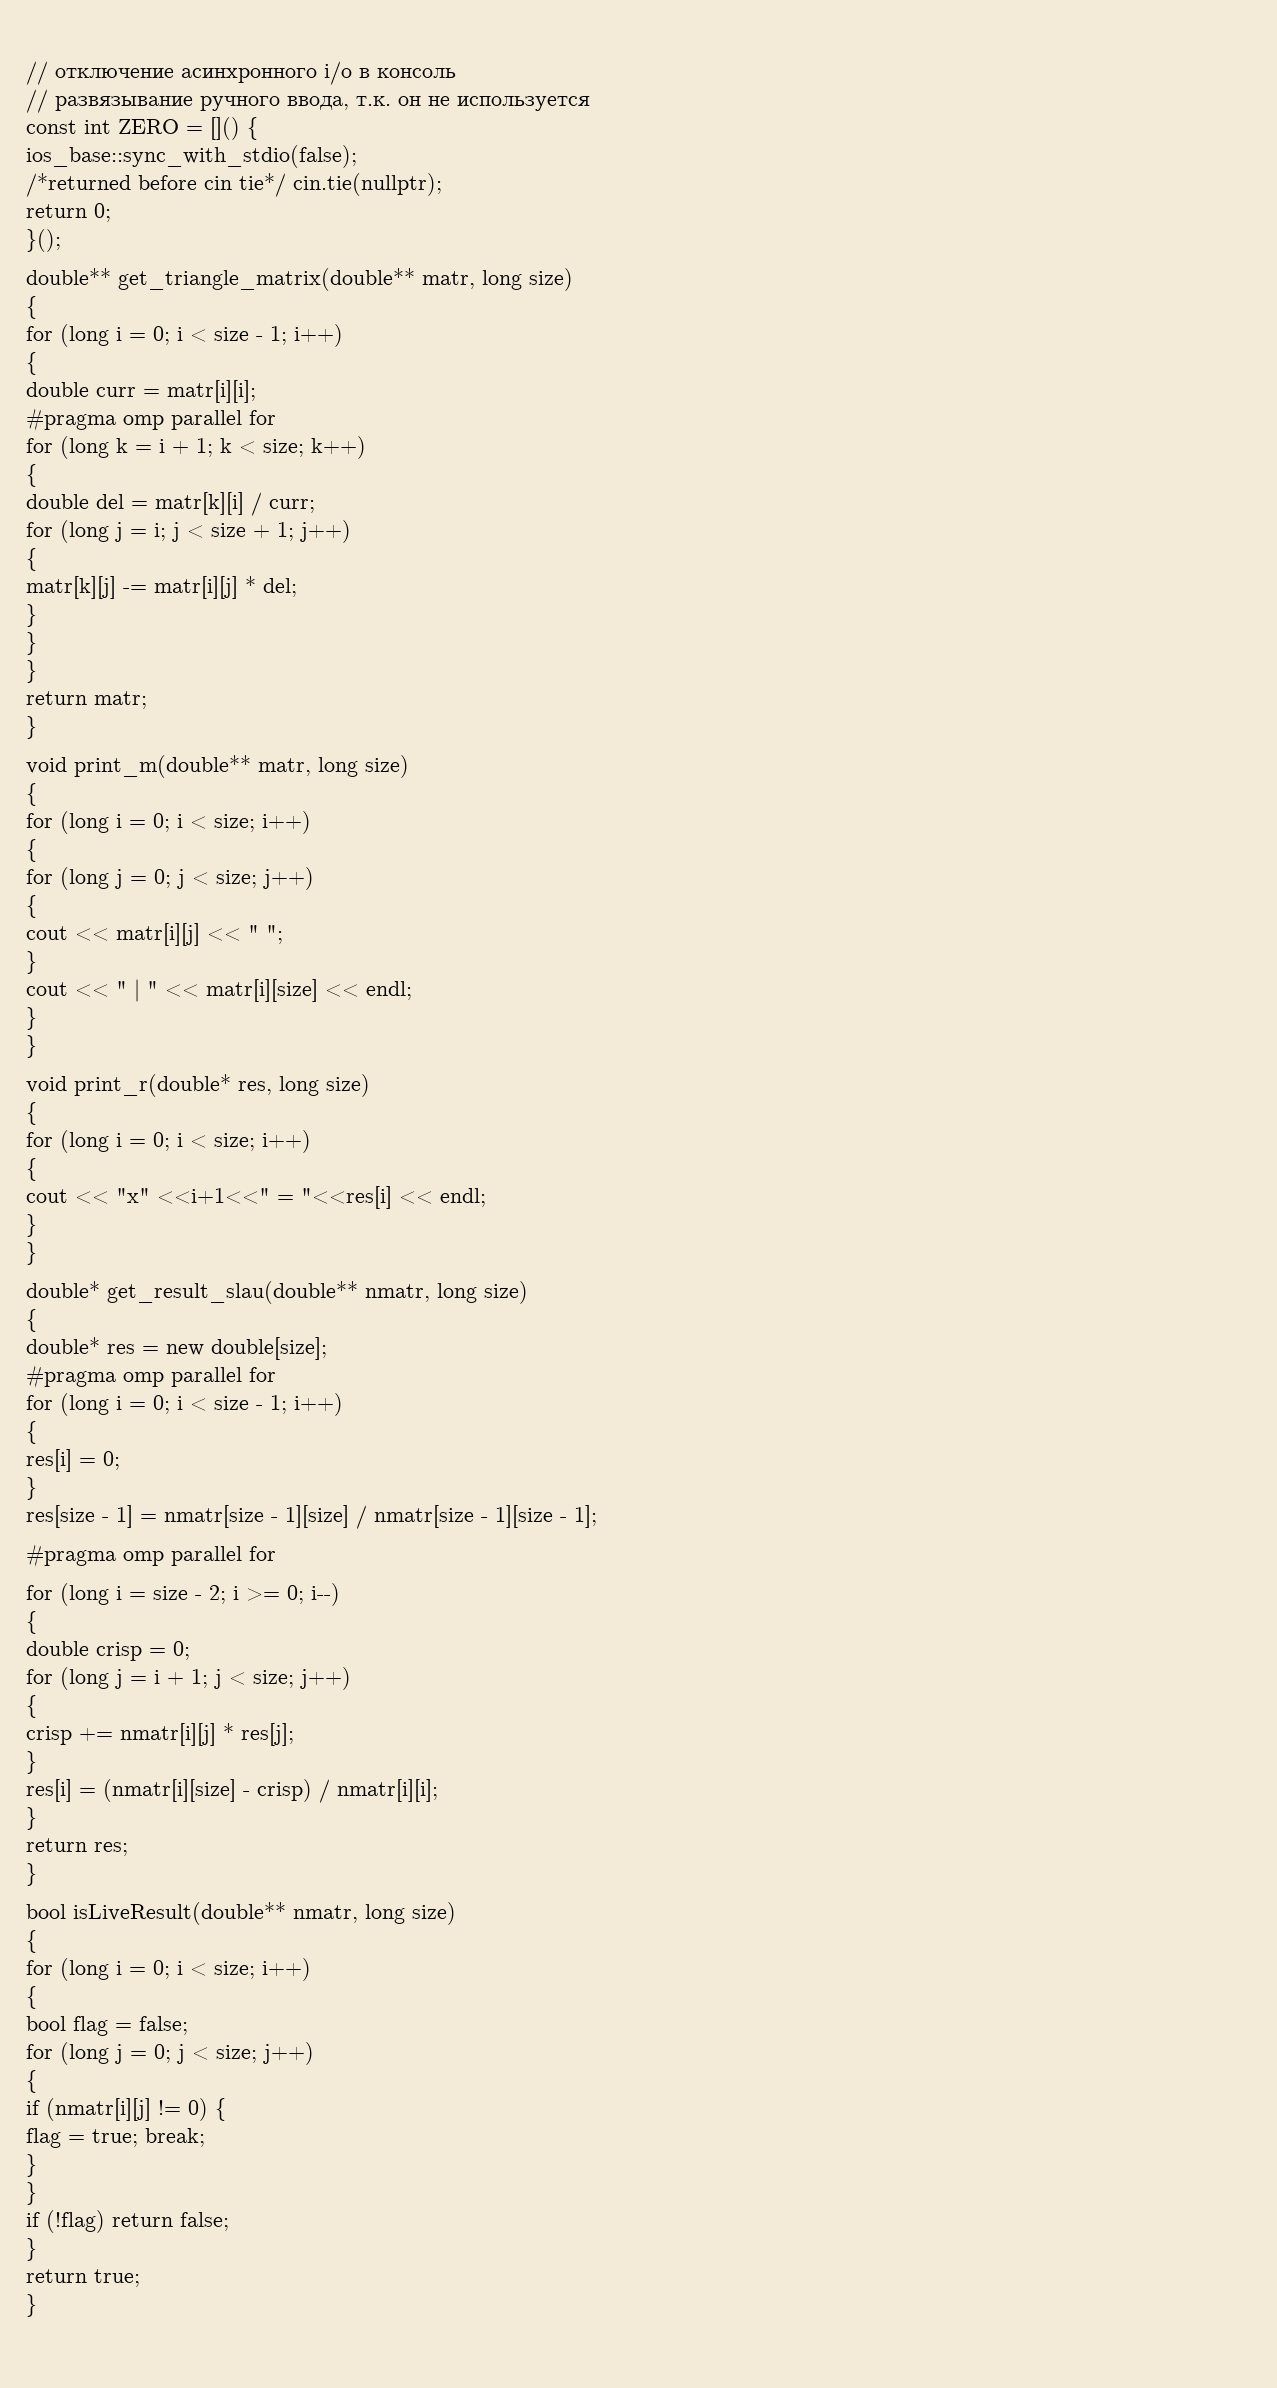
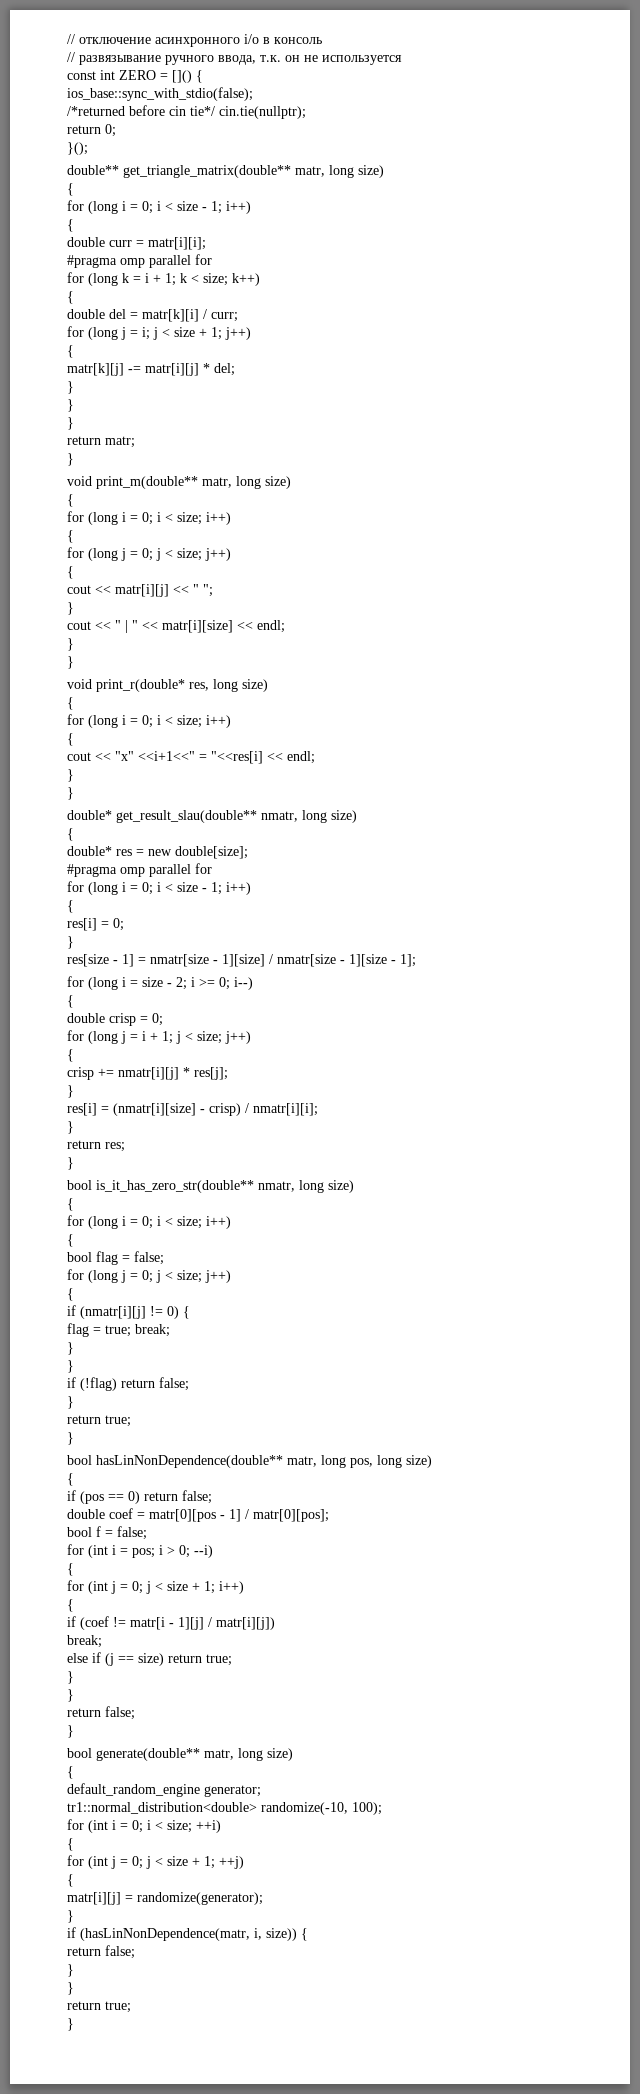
[26,1544,276,1567] // #pragma omp parallel for -> (416, 960) none
[73,1902,286,1925] isLiveResult(double** -> [96,1180,254,1193] is_it_has_zero_str(double**
(37, 2305) none -> [67,1455,432,1468] [67,1473,74,1486] [67,1490,212,1504] [67,1508,329,1522] [67,1526,147,1540] [67,1544,213,1558] [67,1563,74,1576] [67,1580,244,1594] [67,1599,74,1612] [67,1616,275,1630] [67,1635,102,1648] [67,1652,232,1666] [67,1671,74,1684] [67,1689,74,1702] [67,1706,135,1720] [67,1725,74,1738] [67,1748,293,1761] [67,1766,74,1779] [67,1783,261,1797] [67,1802,382,1815] [67,1819,221,1833] [67,1838,74,1851] [67,1855,244,1869] [67,1874,74,1887] [67,1892,263,1905] [67,1910,74,1923] [67,1927,308,1941] [67,1945,135,1959] [67,1964,74,1977] [67,1982,74,1995] [67,2001,131,2013] [67,2018,74,2031] // bool hasLinNonDependence(double** matr, long pos, long size) // { // if (pos == 0) return false; // double coef = matr[0][pos - 1] / matr[0][pos]; // bool f = false; // for (int i = pos; i > 0; --i) // { // for (int j = 0; j < size + 1; i++) // { // if (coef != matr[i - 1][j] / matr[i][j]) // break; // else if (j == size) return true; // } // } // return false; // } // bool generate(double** matr, long size) // { // default_random_engine generator; // tr1::normal_distribution<double> randomize(-10, 100); // for (int i = 0; i < size; ++i) // { // for (int j = 0; j < size + 1; ++j) // { // matr[i][j] = randomize(generator); // } // if (hasLinNonDependence(matr, i, size)) { // return false; // } // } // return true; // }

